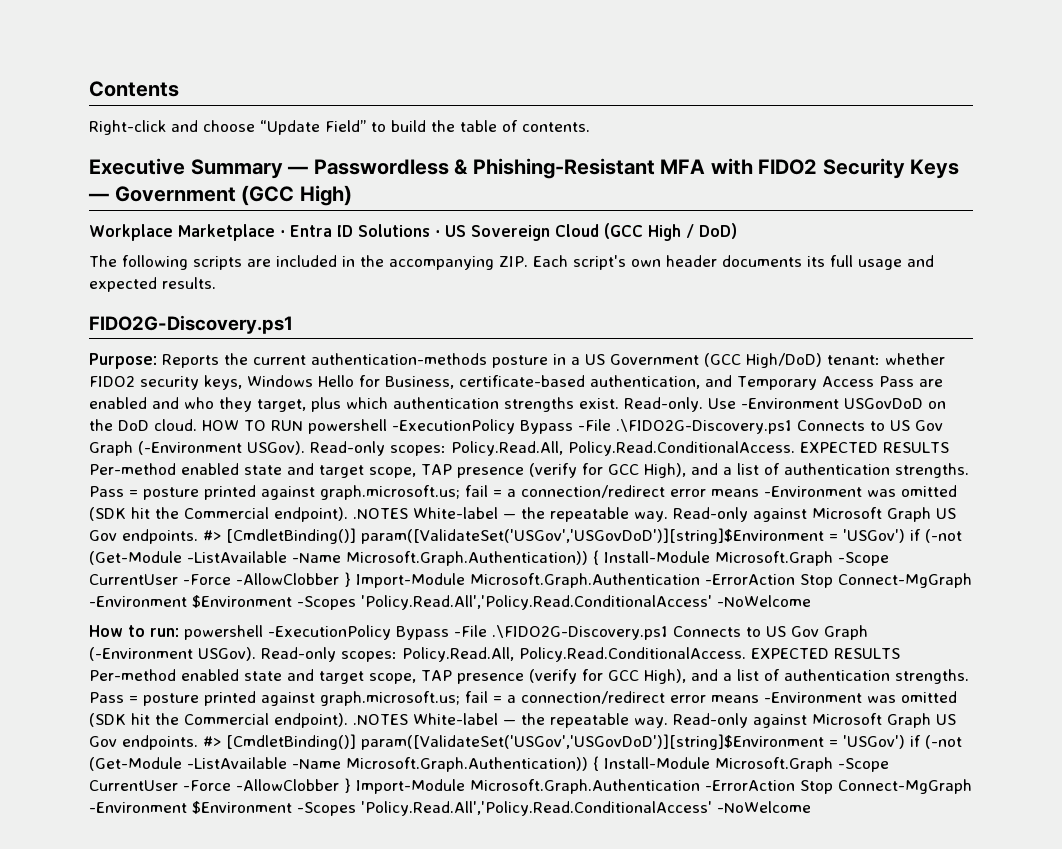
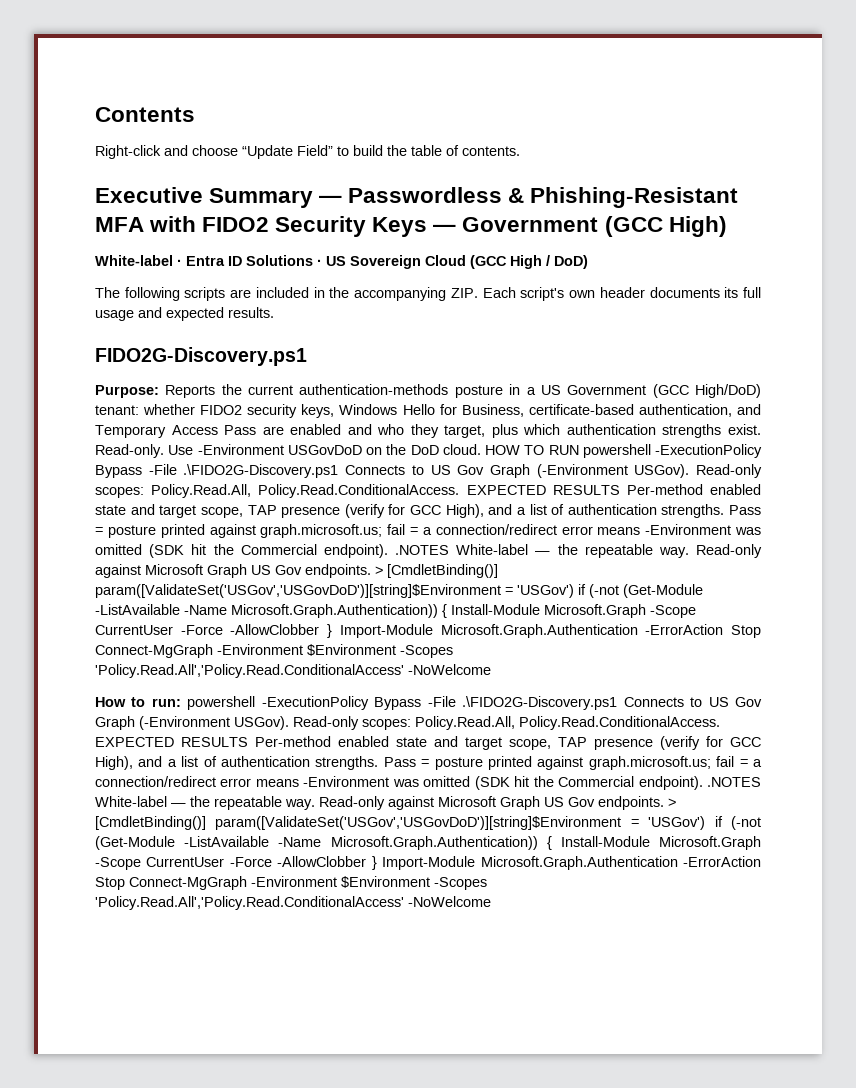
[89,224,275,241] Workplace Marketplace -> [95,255,173,266] White-label
[203,530,221,541] #> -> [375,566,383,575] >
[203,736,221,747] #> -> [668,798,676,807] >

